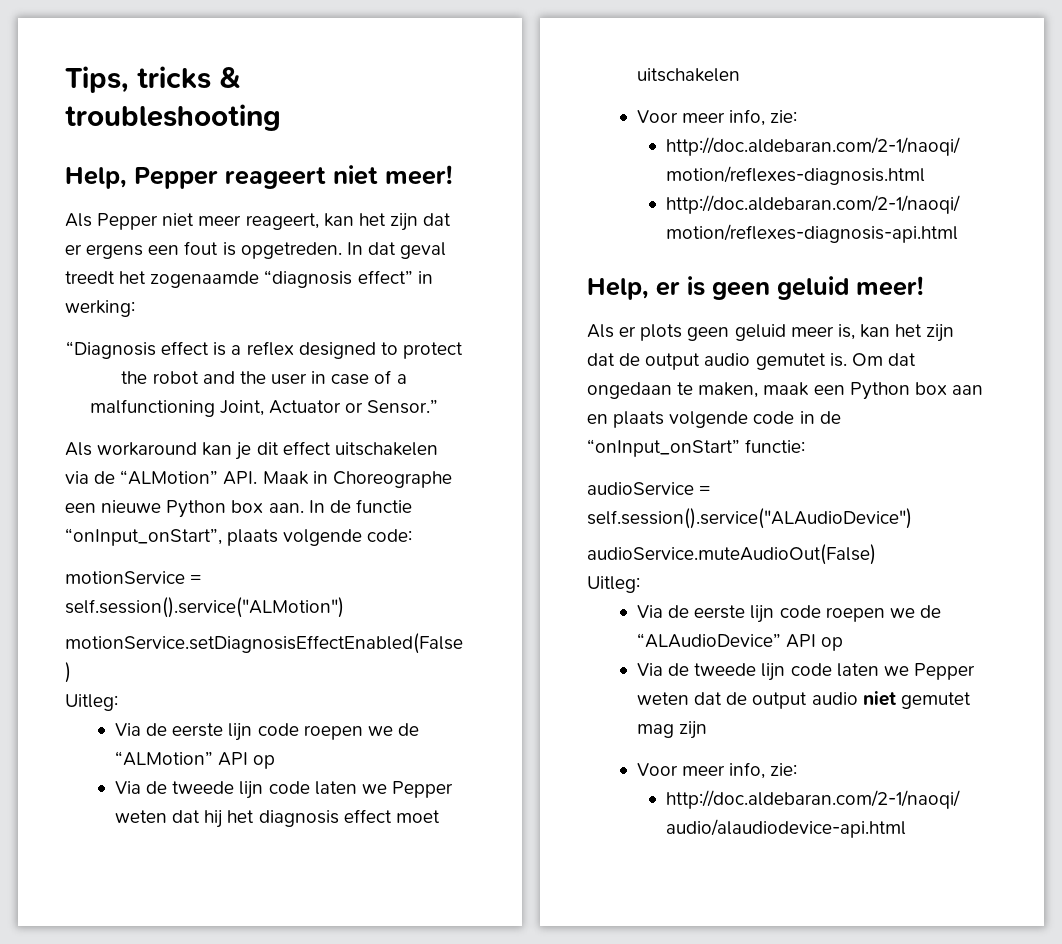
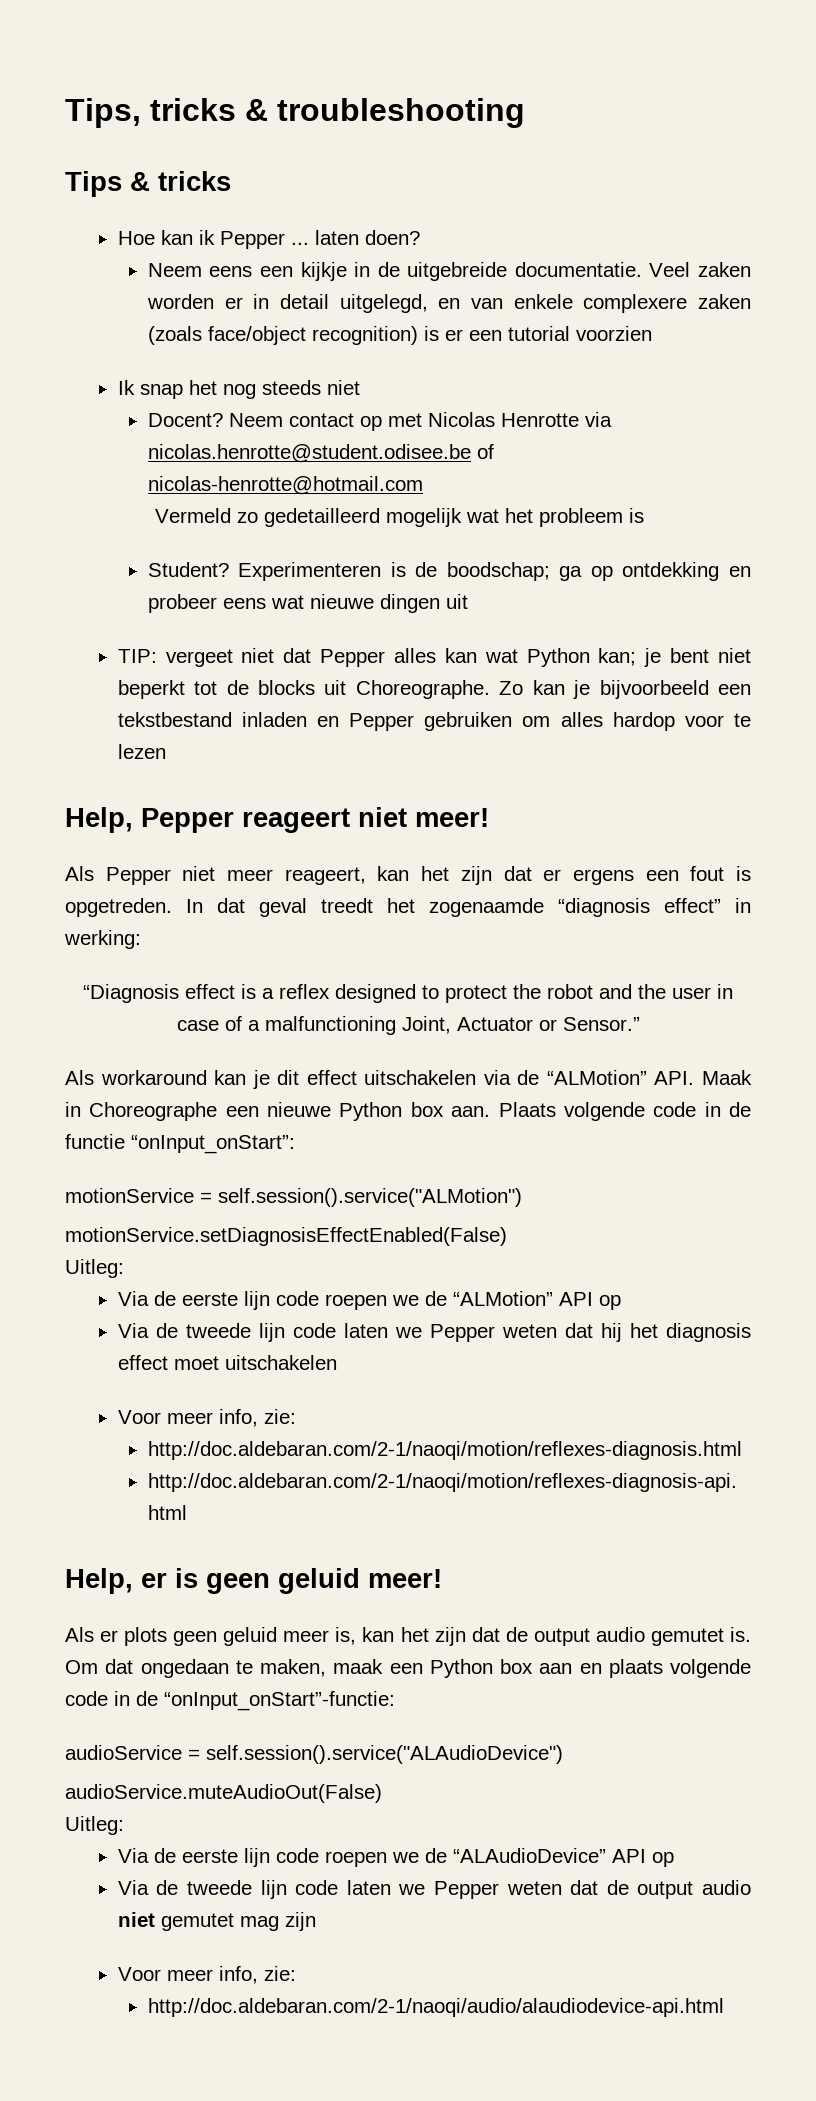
(281, 117) none -> [65,171,231,197] [117,230,420,249] [147,262,751,281] [146,294,751,313] [147,326,652,345] [117,380,360,399] [147,412,612,431] [147,444,494,463] [147,476,423,495] [155,508,645,527] [147,562,751,581] [147,594,468,613] [117,648,751,667] [117,680,751,699] [117,712,751,731] [117,744,166,759] // Tips & tricks // Hoe kan ik Pepper ... laten doen? // Neem eens een kijkje in de uitgebreide documentatie. Veel zaken worden er in detail uitgelegd, en van enkele complexere zaken (zoals face/object recognition) is er een tutorial voorzien // Ik snap het nog steeds niet // Docent? Neem contact op met Nicolas Henrotte via nicolas.henrotte@student.odisee.be of nicolas-henrotte@hotmail.com // Vermeld zo gedetailleerd mogelijk wat het probleem is // Student? Experimenteren is de boodschap; ga op ontdekking en probeer eens wat nieuwe dingen uit // TIP: vergeet niet dat Pepper alles kan wat Python kan; je bent niet beperkt tot de blocks uit Choreographe. Zo kan je bijvoorbeeld een tekstbestand inladen en Pepper gebruiken om alles hardop voor te lezen
[308,499,412,513] [65,528,413,546] In de functie “onInput_onStart”, plaats volgende code: -> [498,1102,752,1121] [65,1134,295,1154] Plaats volgende code in de functie “onInput_onStart”:
[587,439,806,457] “onInput_onStart” functie: -> [164,1691,395,1711] “onInput_onStart”-functie:

